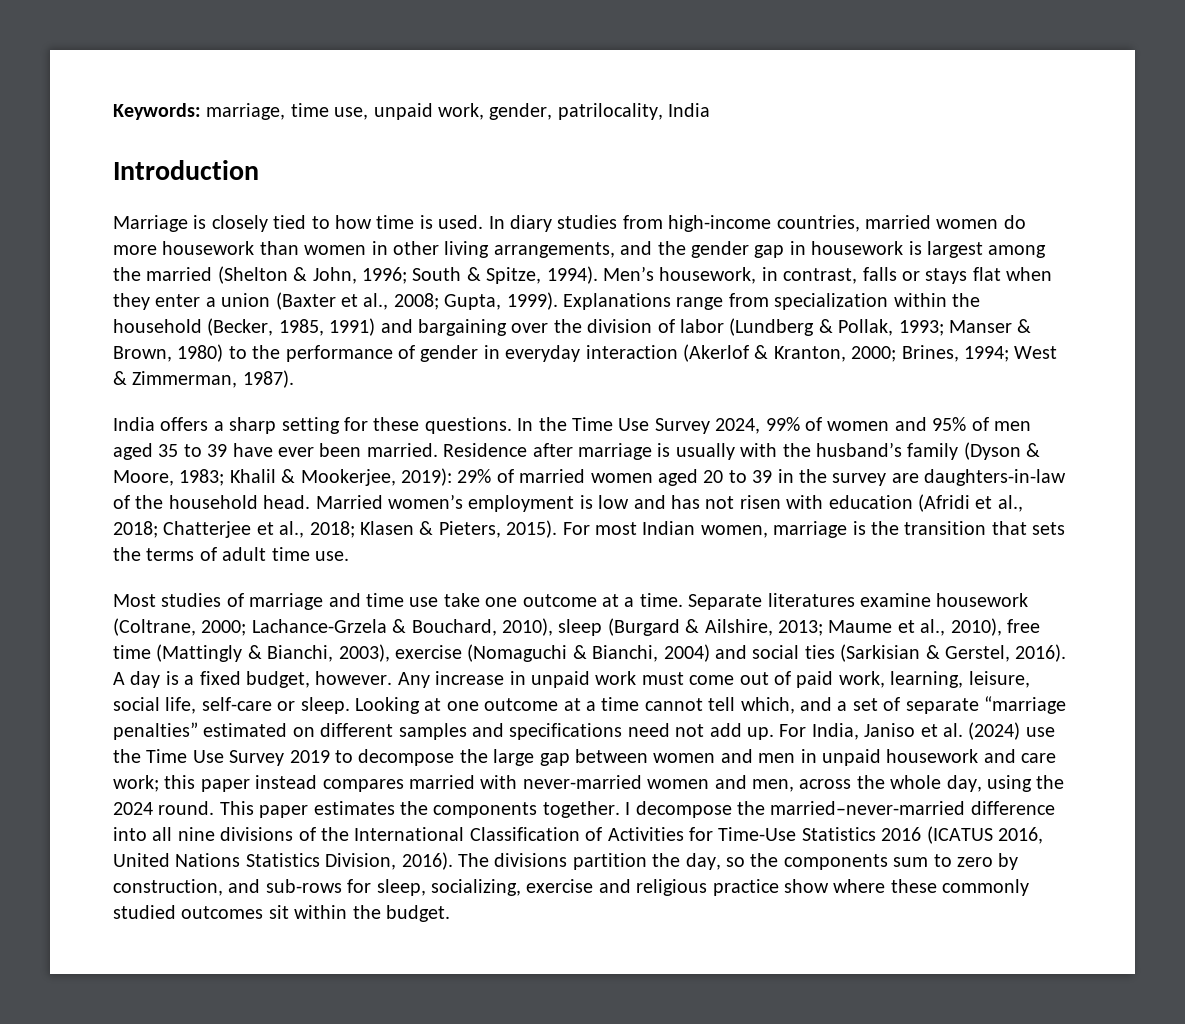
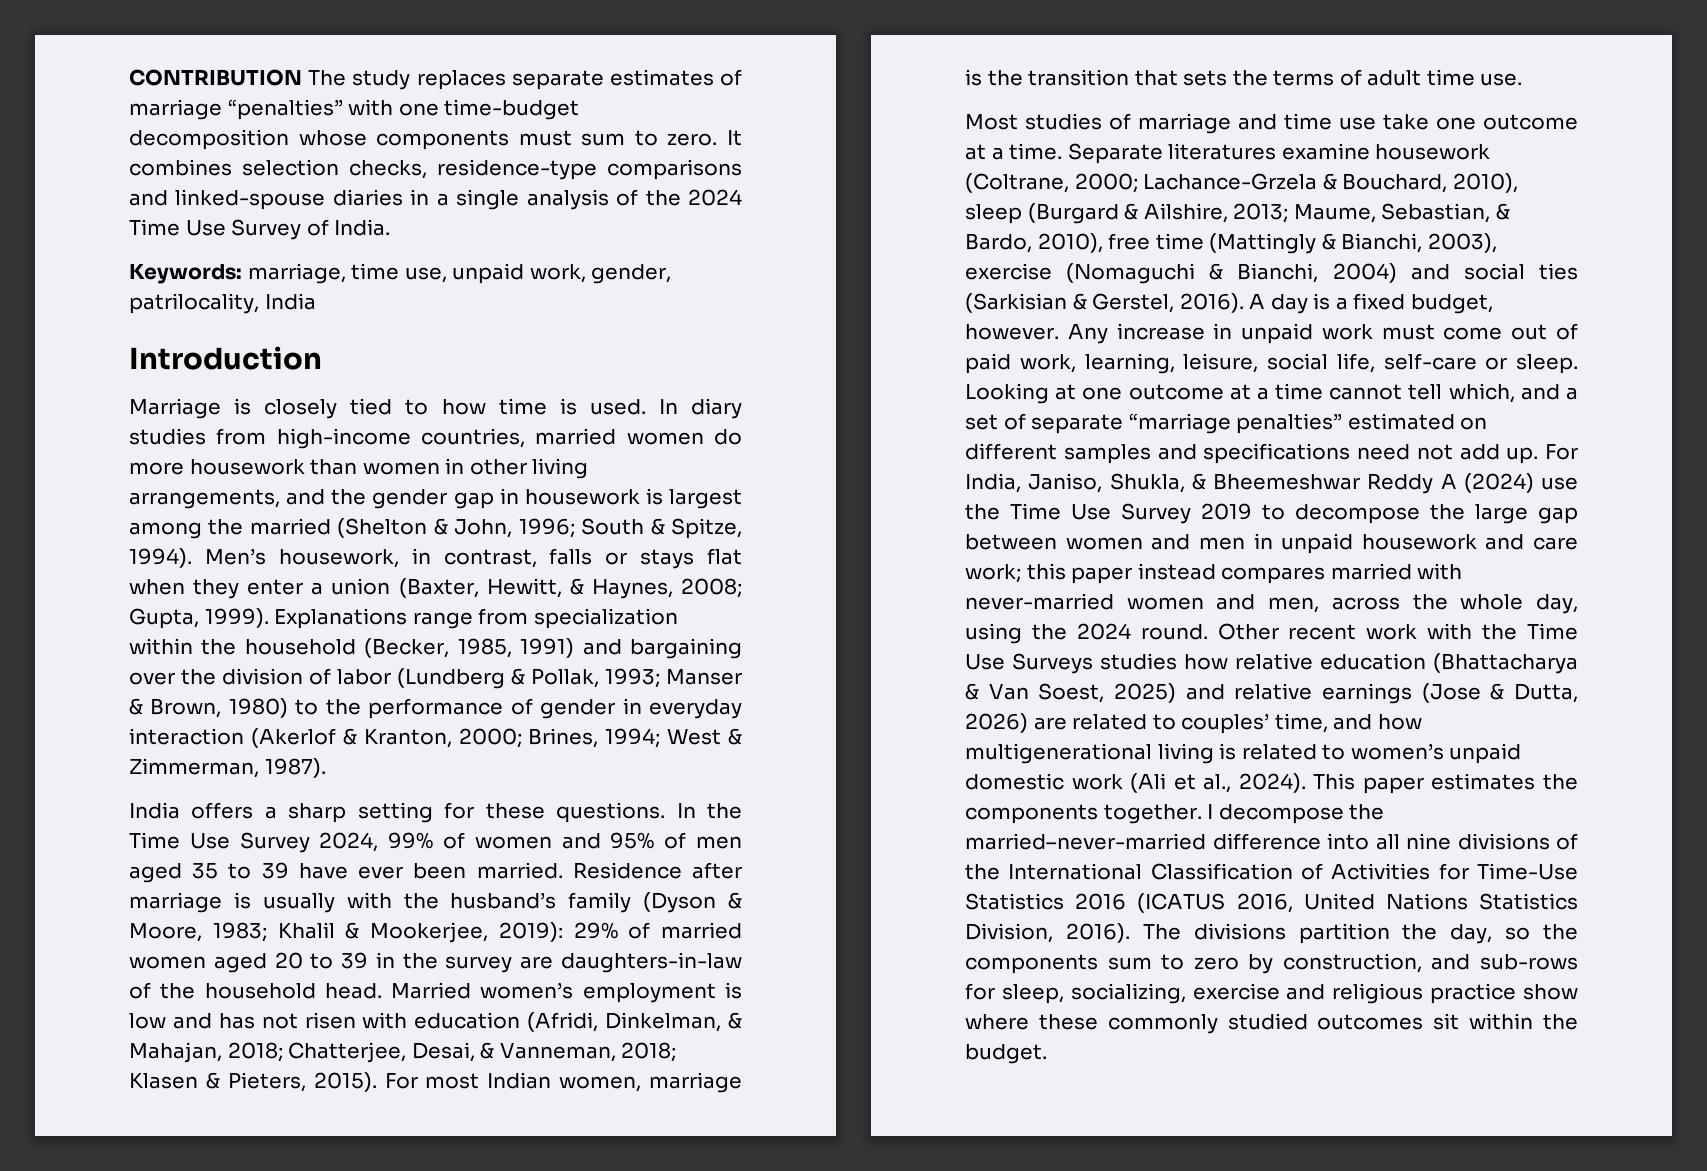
(113, 111) none -> [129,69,742,90] [129,99,580,120] [129,129,742,150] [129,159,742,180] [129,189,743,210] [129,219,391,240] CONTRIBUTION The study replaces separate estimates of marriage “penalties” with one time-budget decomposition whose components must sum to zero. It combines selection checks, residence-type comparisons and linked-spouse diaries in a single analysis of the 2024 Time Use Survey of India. //
[275,292,389,310] (Baxter et al., -> [398,578,673,599] (Baxter, Hewitt, & Haynes,
[917,494,1023,512] [113,521,305,538] (Afridi et al., 2018; Chatterjee et al., -> [527,1012,743,1032] [129,1042,616,1063] (Afridi, Dinkelman, & Mahajan, 2018; Chatterjee, Desai, & Vanneman,
[828,619,946,636] Maume et al., -> [1293,203,1510,223] [965,233,1032,253] Maume, Sebastian, & Bardo,
[864,723,963,737] Janiso et al. -> [1028,473,1457,494] Janiso, Shukla, & Bheemeshwar Reddy A
(215, 808) none -> [1217,623,1578,640] [965,653,1578,674] [965,683,1578,704] [965,713,1422,734] [965,743,1522,764] [965,773,1306,793] Other recent work with the Time Use Surveys studies how relative education (Bhattacharya & Van Soest, 2025) and relative earnings (Jose & Dutta, 2026) are related to couples’ time, and how multigenerational living is related to women’s unpaid domestic work (Ali et al., 2024).

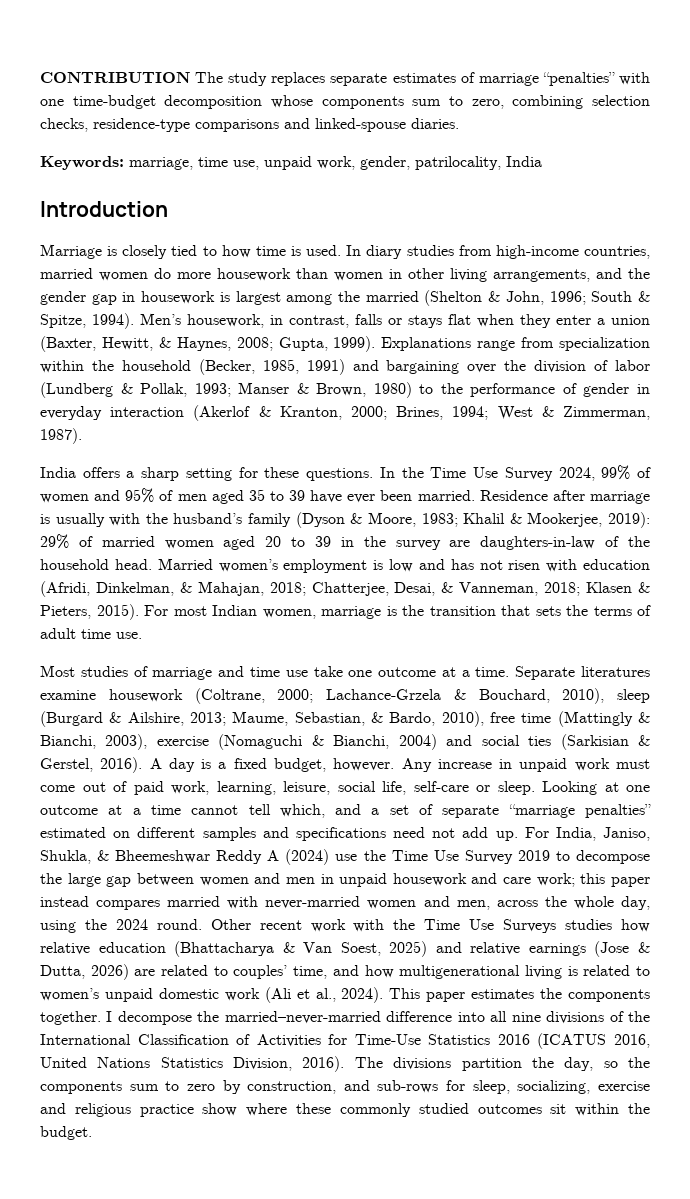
[518,130,742,146] [129,159,232,176] must sum to zero. It combines -> [412,95,584,109] sum to zero, combining
[332,189,743,210] [129,219,391,240] diaries in a single analysis of the 2024 Time Use Survey of India. -> [411,118,459,129] diaries.

